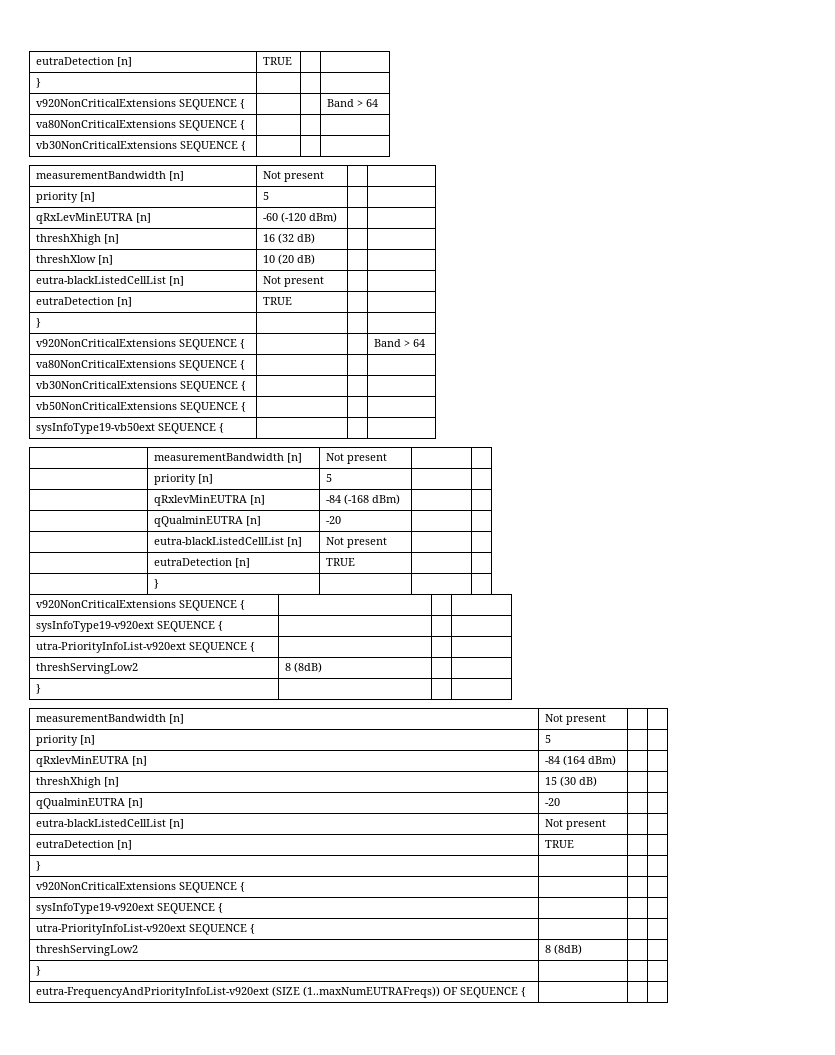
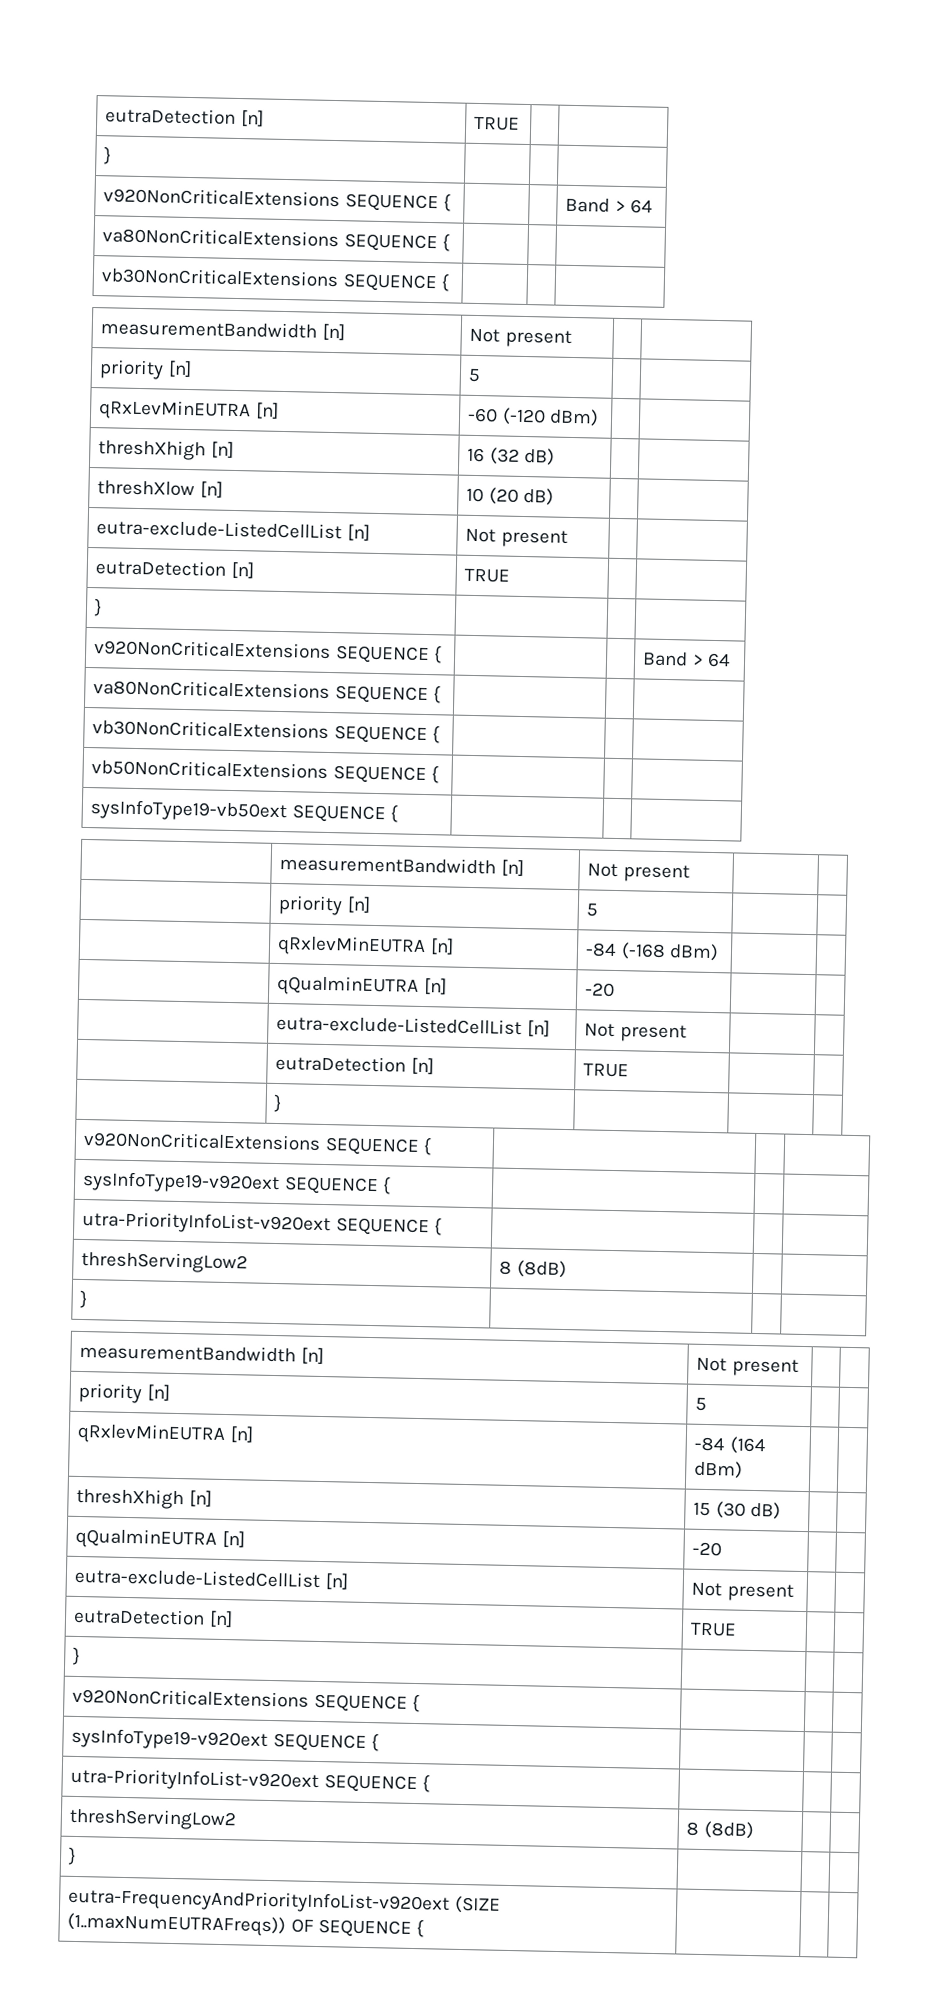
[36,276,167,284] eutra-blackListedCellList -> [96,519,343,540] eutra-exclude-ListedCellList
[154,537,285,545] eutra-blackListedCellList -> [276,1014,523,1036] eutra-exclude-ListedCellList
[36,819,167,827] eutra-blackListedCellList -> [74,1567,322,1589] eutra-exclude-ListedCellList

